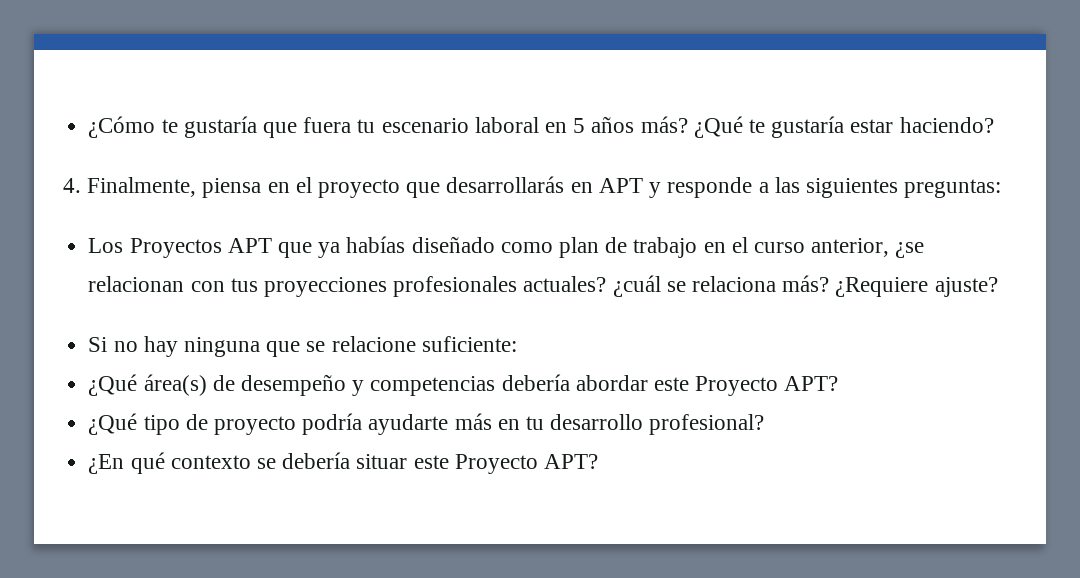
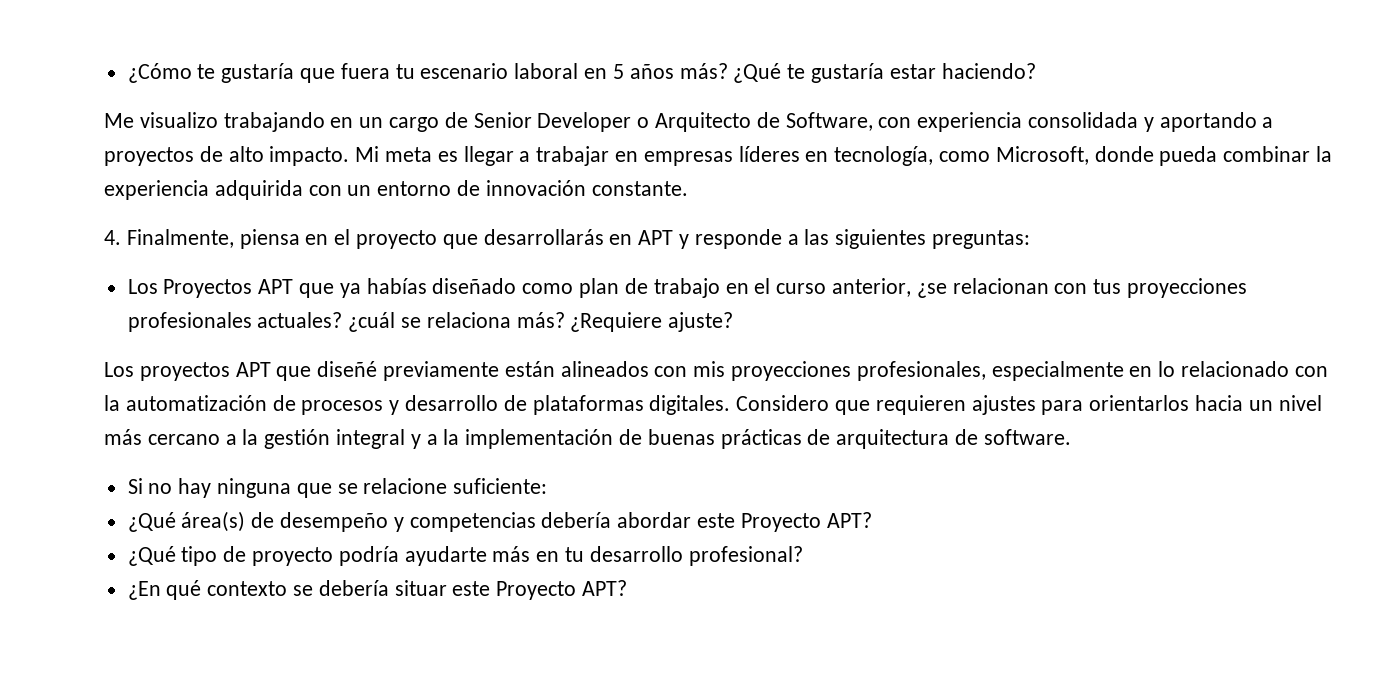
(994, 125) none -> [104,112,1274,132] [104,146,1333,166] [104,180,688,200] // Me visualizo trabajando en un cargo de Senior Developer o Arquitecto de Software, con experiencia consolidada y aportando a proyectos de alto impacto. Mi meta es llegar a trabajar en empresas líderes en tecnología, como Microsoft, donde pueda combinar la experiencia adquirida con un entorno de innovación constante.
(998, 287) none -> [104,361,1328,381] [104,395,1322,415] [104,429,1071,449] // Los proyectos APT que diseñé previamente están alineados con mis proyecciones profesionales, especialmente en lo relacionado con la automatización de procesos y desarrollo de plataformas digitales. Considero que requieren ajustes para orientarlos hacia un nivel más cercano a la gestión integral y a la implementación de buenas prácticas de arquitectura de software.

